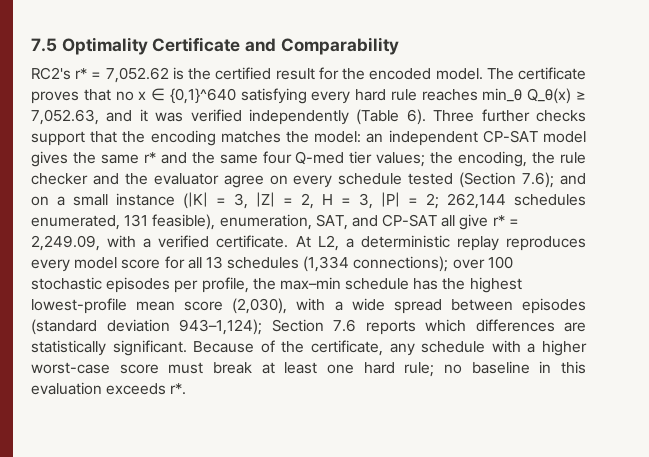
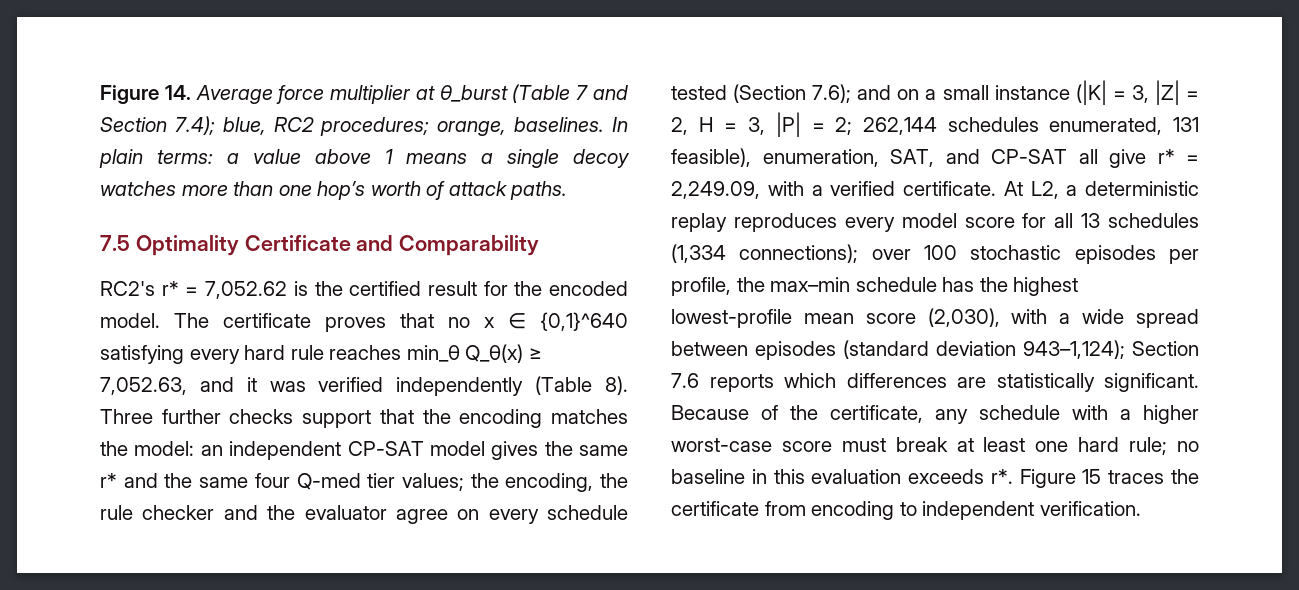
(31, 45) none -> [100,84,628,104] [100,116,628,136] [99,149,630,168] [100,181,568,200] Figure 14. Average force multiplier at θ_burst (Table 7 and Section 7.4); blue, RC2 procedures; orange, baselines. In plain terms: a value above 1 means a single decoy watches more than one hop’s worth of attack paths. //
[406,109,426,125] 6). -> [605,376,628,395] 8).
(187, 389) none -> [1019,469,1199,488] [671,501,1141,520] Figure 15 traces the certificate from encoding to independent verification.

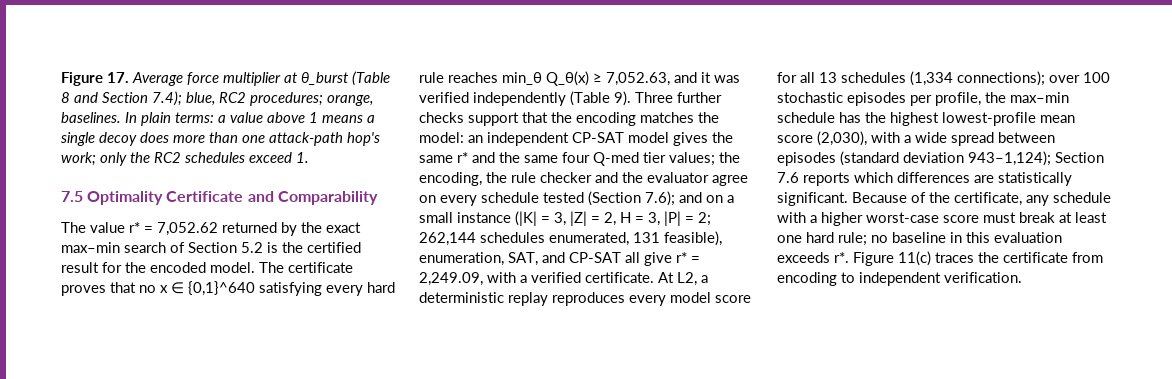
[100,85,191,104] Figure 14. -> [61,72,129,86] Figure 17.
[576,85,589,100] 7 -> [61,92,70,103] 8
[100,181,176,196] watches -> [140,132,169,143] does
[317,181,568,200] hop’s worth of attack paths. -> [269,132,380,146] [61,152,309,166] attack-path hop's work; only the RC2 schedules exceed 1.
[100,281,155,296] RC2's -> [61,222,125,233] The value
(288, 290) none -> [222,222,361,236] [61,242,263,253] returned by the exact max–min search of Section 5.2
[605,376,628,395] 8). -> [614,91,631,106] 9).
[1082,469,1102,484] 15 -> [898,251,931,266] 11(c)

